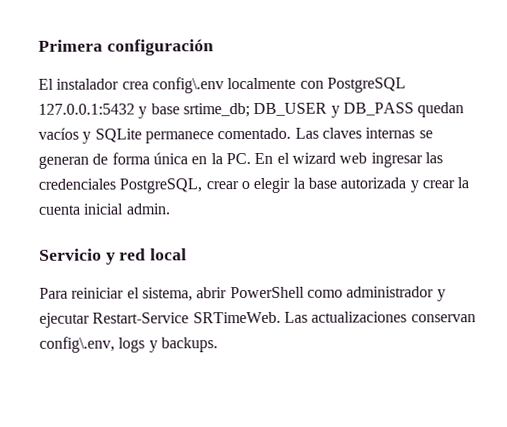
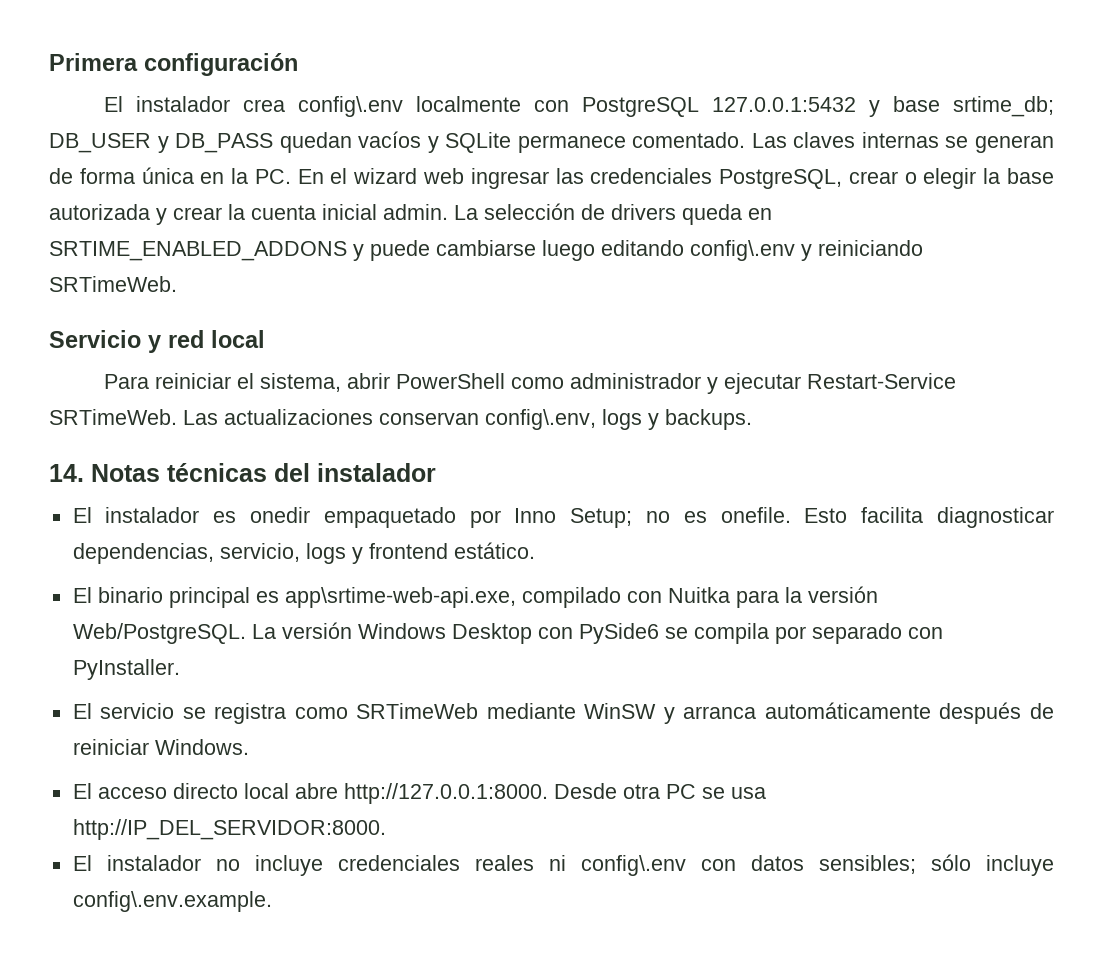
(171, 209) none -> [454,203,772,225] [49,240,923,261] [49,276,177,292] La selección de drivers queda en SRTIME_ENABLED_ADDONS y puede cambiarse luego editando config\.env y reiniciando SRTimeWeb.
(218, 345) none -> [49,463,436,482] [72,507,1054,528] [72,542,535,564] [72,586,878,608] [72,622,943,644] [72,659,180,680] [72,702,1055,724] [72,739,249,755] [72,783,766,804] [72,819,386,840] [72,854,1055,876] [72,891,272,912] // 14. Notas técnicas del instalador // El instalador es onedir empaquetado por Inno Setup; no es onefile. Esto facilita diagnosticar dependencias, servicio, logs y frontend estático. // El binario principal es app\srtime-web-api.exe, compilado con Nuitka para la versión Web/PostgreSQL. La versión Windows Desktop con PySide6 se compila por separado con PyInstaller. // El servicio se registra como SRTimeWeb mediante WinSW y arranca automáticamente después de reiniciar Windows. // El acceso directo local abre http://127.0.0.1:8000. Desde otra PC se usa http://IP_DEL_SERVIDOR:8000. // El instalador no incluye credenciales reales ni config\.env con datos sensibles; sólo incluye config\.env.example.

